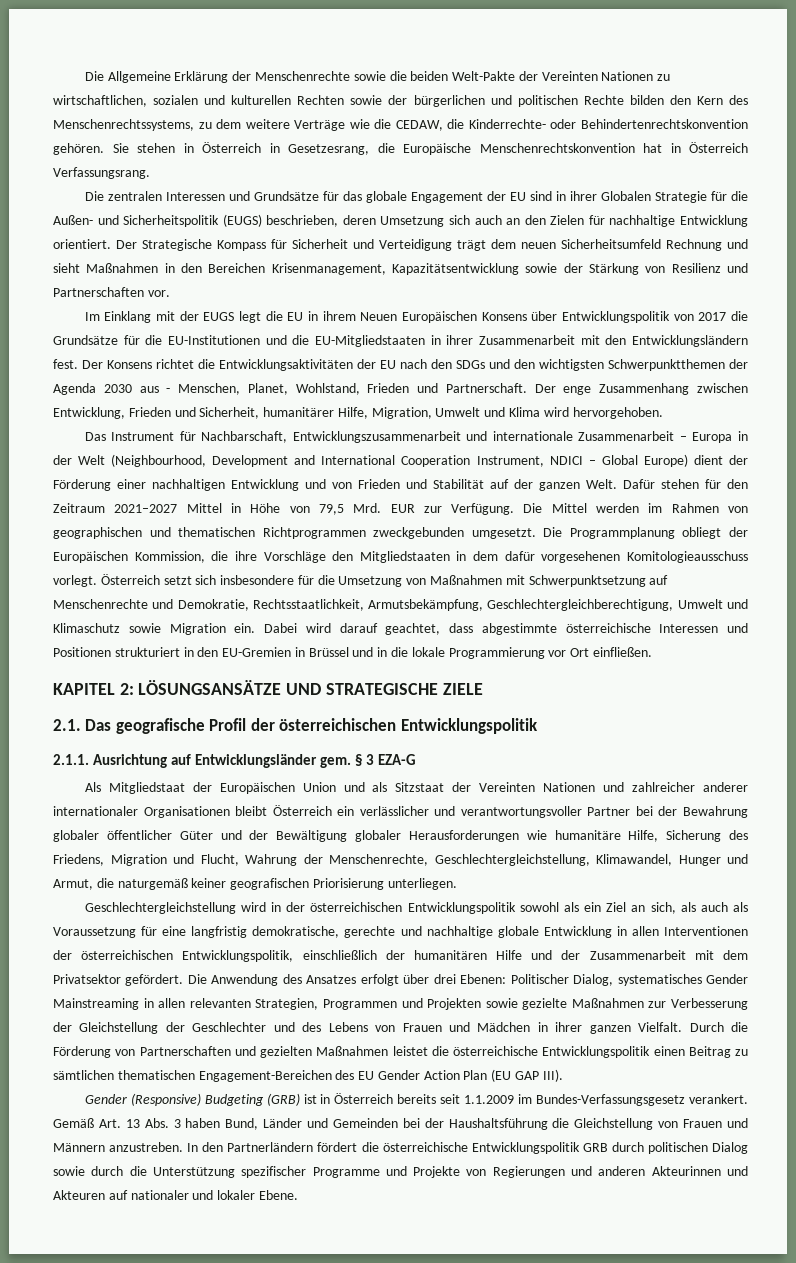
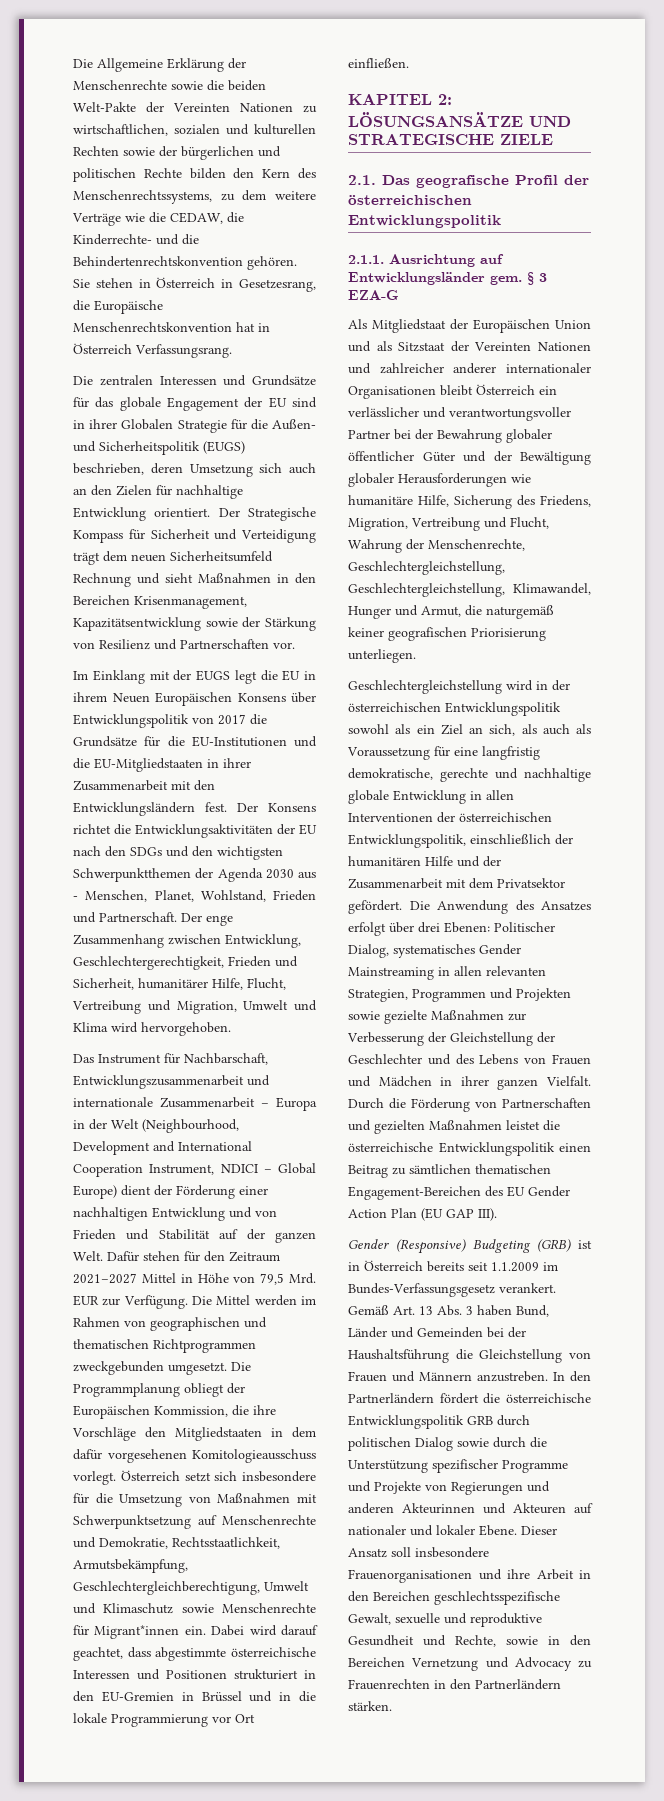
[550,119,577,129] oder -> [156,234,199,245] und die
(125, 413) none -> [73,956,224,970] Geschlechtergerechtigkeit,
(368, 413) none -> [247,978,286,990] [72,1000,171,1014] Flucht, Vertreibung und
[169,623,226,635] Migration -> [222,1603,316,1613] [73,1625,180,1639] Menschenrechte für Migrant*innen
[110,854,167,866] Migration -> [348,517,480,531] Migration, Vertreibung
(590, 860) none -> [348,583,505,597] Geschlechtergleichstellung,
(298, 1195) none -> [521,1526,557,1535] [348,1547,489,1558] [348,1569,591,1583] [348,1591,560,1605] [348,1613,542,1627] [348,1635,591,1647] [348,1657,592,1671] [348,1679,561,1690] [348,1701,392,1711] Dieser Ansatz soll insbesondere Frauenorganisationen und ihre Arbeit in den Bereichen geschlechtsspezifische Gewalt, sexuelle und reproduktive Gesundheit und Rechte, sowie in den Bereichen Vernetzung und Advocacy zu Frauenrechten in den Partnerländern stärken.

